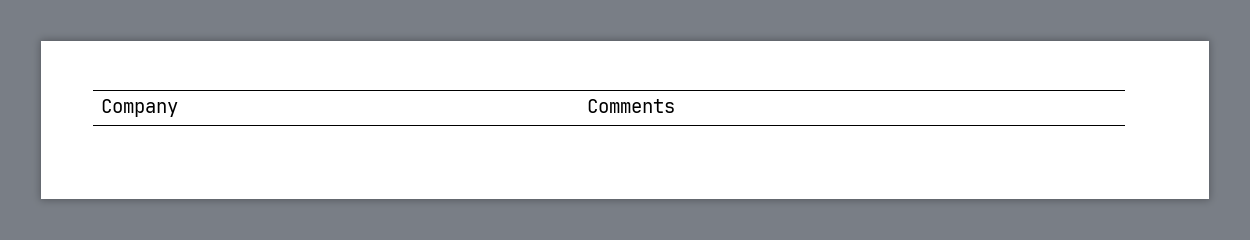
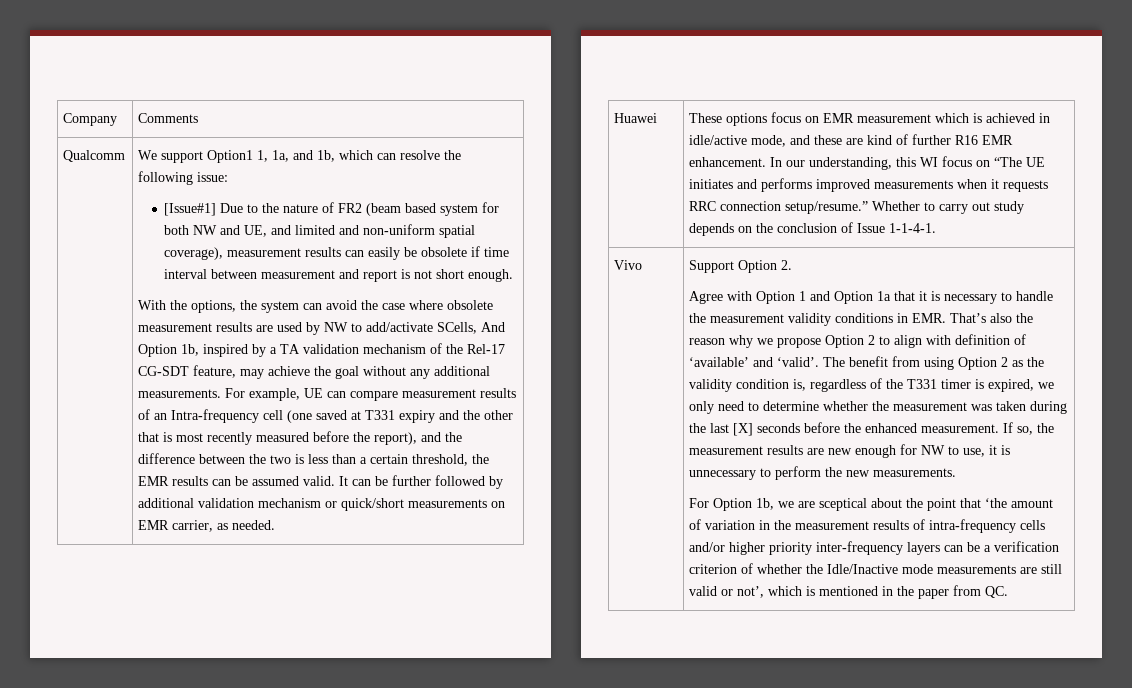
(675, 106) none -> [63,150,126,162] [138,150,462,163] [138,171,229,185] [164,202,500,216] [164,224,476,238] [164,246,510,260] [164,269,514,282] [138,300,494,313] [138,322,506,335] [138,343,506,357] [138,365,491,379] [138,388,517,401] [138,409,514,423] [138,431,463,445] [138,453,490,466] [138,475,504,489] [138,498,506,511] [138,520,276,532] [614,113,658,123] [689,112,1051,126] [689,134,1014,147] [689,156,1046,170] [689,178,1049,192] [689,201,1025,214] [689,222,937,236] [614,260,643,270] [689,260,793,273] [689,291,1054,304] [689,313,1034,326] [689,334,1027,348] [689,356,1045,370] [689,378,1055,392] [689,401,1068,414] [689,422,1055,436] [689,444,1011,458] [689,466,957,480] [689,498,1054,511] [689,519,1046,533] [689,541,1060,555] [689,563,1063,574] [689,585,1009,599] // Qualcomm | We support Option1 1, 1a, and 1b, which can resolve the following issue: // [Issue#1] Due to the nature of FR2 (beam based system for both NW and UE, and limited and non-uniform spatial coverage), measurement results can easily be obsolete if time interval between measurement and report is not short enough. // With the options, the system can avoid the case where obsolete measurement results are used by NW to add/activate SCells, And Option 1b, inspired by a TA validation mechanism of the Rel-17 CG-SDT feature, may achieve the goal without any additional measurements. For example, UE can compare measurement results of an Intra-frequency cell (one saved at T331 expiry and the other that is most recently measured before the report), and the difference between the two is less than a certain threshold, the EMR results can be assumed valid. It can be further followed by additional validation mechanism or quick/short measurements on EMR carrier, as needed. // Huawei | These options focus on EMR measurement which is achieved in idle/active mode, and these are kind of further R16 EMR enhancement. In our understanding, this WI focus on “The UE initiates and performs improved measurements when it requests RRC connection setup/resume.” Whether to carry out study depends on the conclusion of Issue 1-1-4-1. // Vivo | Support Option 2. // Agree with Option 1 and Option 1a that it is necessary to handle the measurement validity conditions in EMR. That’s also the reason why we propose Option 2 to align with definition of ‘available’ and ‘valid’. The benefit from using Option 2 as the validity condition is, regardless of the T331 timer is expired, we only need to determine whether the measurement was taken during the last [X] seconds before the enhanced measurement. If so, the measurement results are new enough for NW to use, it is unnecessary to perform the new measurements. // For Option 1b, we are sceptical about the point that ‘the amount of variation in the measurement results of intra-frequency cells and/or higher priority inter-frequency layers can be a verification criterion of whether the Idle/Inactive mode measurements are still valid or not’, which is mentioned in the paper from QC.

